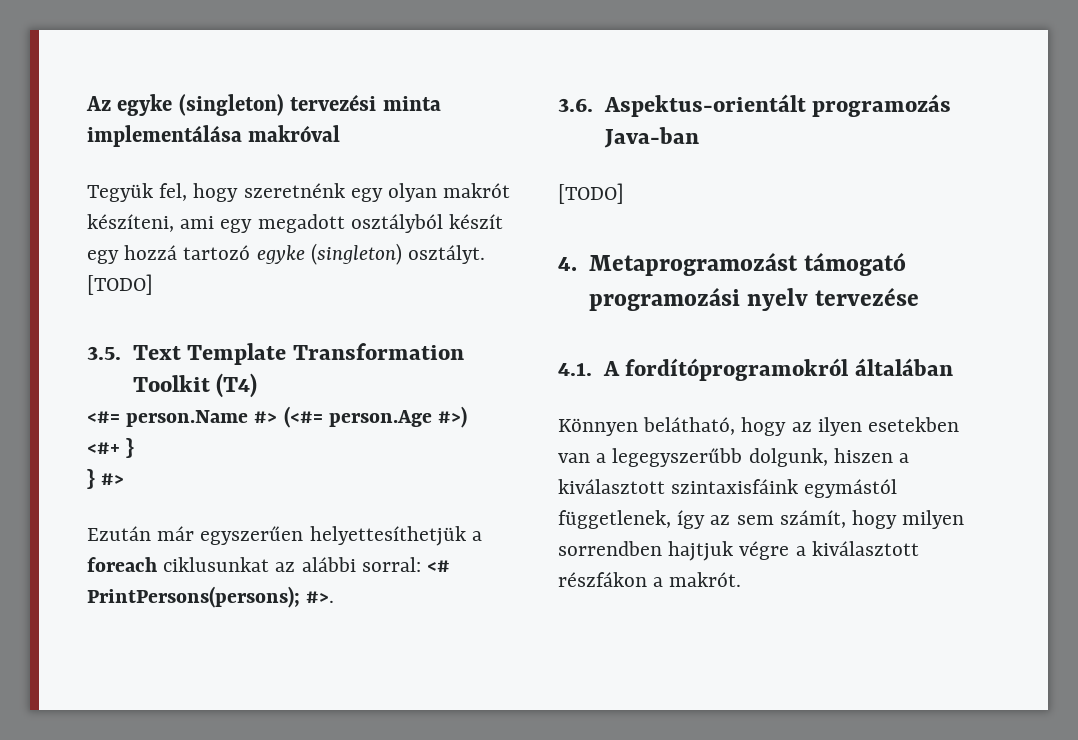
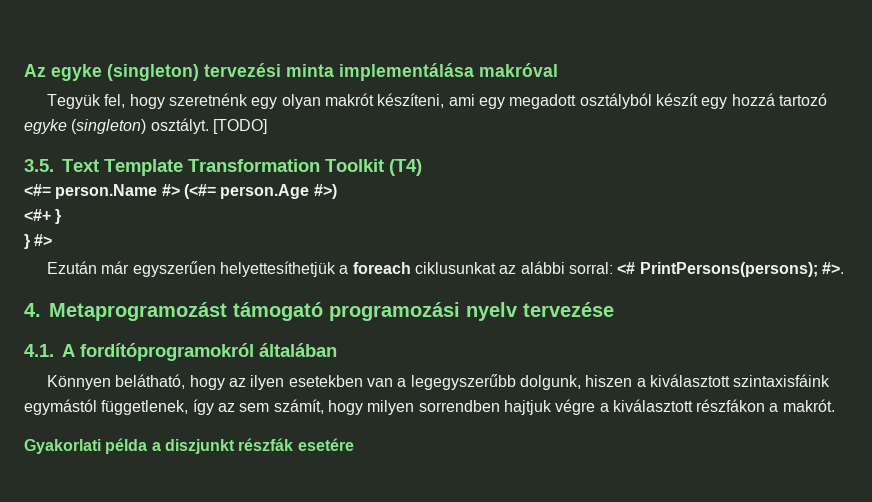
[558,94,952,117] [603,127,699,148] [558,183,624,204] // 3.6. Aspektus-orientált programozás Java-ban // [TODO] -> (844, 268) none
(742, 579) none -> [24,438,354,454] // Gyakorlati példa a diszjunkt részfák esetére

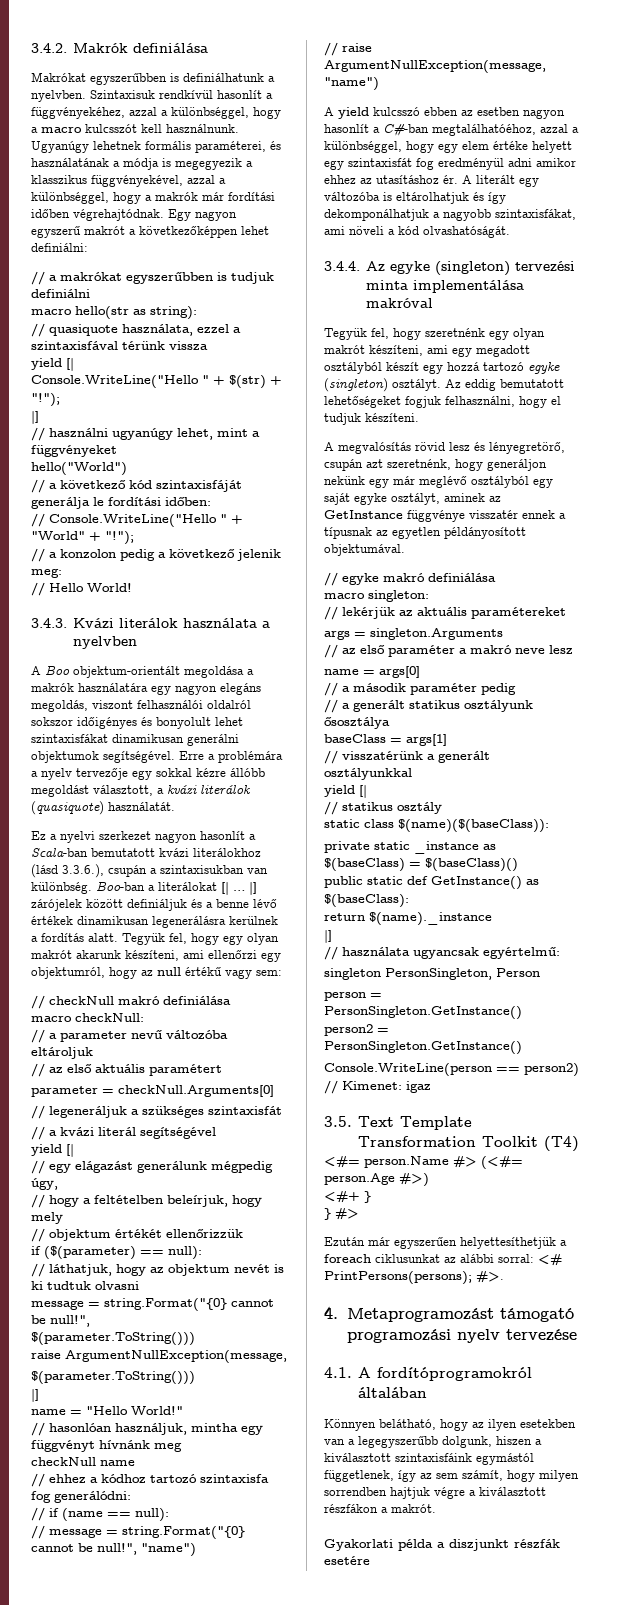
(24, 70) none -> [31,43,209,53] [31,72,275,85] [31,90,273,102] [31,107,281,119] [31,124,239,133] [31,141,281,153] [31,158,253,170] [31,175,226,187] [31,192,275,204] [31,209,237,221] [31,226,269,238] [31,243,88,252] [31,271,274,285] [31,289,90,298] [31,306,197,320] [31,323,241,337] [31,341,208,350] [31,358,74,371] [31,375,282,389] [31,393,60,407] [31,411,39,424] [31,427,260,441] [31,445,117,457] [31,462,127,476] [31,479,242,493] [31,497,211,509] [31,513,243,527] [31,531,134,545] [31,548,281,562] [31,568,62,578] [31,582,132,596] [31,618,271,628] [73,636,138,649] [31,665,254,678] [31,683,261,695] [31,700,251,712] [31,717,243,729] [31,734,239,746] [31,751,283,763] [31,768,265,780] [31,785,250,797] [31,801,175,815] [31,831,256,843] [31,848,261,857] [31,864,268,878] [31,881,257,895] [31,899,277,911] [31,916,278,928] [31,933,279,945] [31,950,281,962] [31,967,282,979] [31,995,231,1009] [31,1013,144,1022] [31,1029,228,1043] [31,1047,93,1059] [31,1063,222,1077] [31,1085,274,1097] [31,1105,282,1119] [31,1126,216,1140] [31,1144,74,1157] [31,1160,273,1174] [31,1178,58,1190] [31,1194,262,1208] [31,1212,63,1224] [31,1228,243,1242] [31,1246,202,1260] [31,1263,284,1277] [31,1281,139,1290] [31,1298,274,1311] [31,1315,90,1327] [31,1332,195,1346] [31,1350,287,1363] [31,1371,195,1385] [31,1389,39,1402] [31,1406,183,1415] [31,1422,263,1436] [31,1440,182,1452] [31,1457,135,1466] [31,1473,269,1487] [31,1491,131,1503] [31,1507,169,1522] [31,1525,245,1539] [31,1543,196,1557] [324,42,372,56] [324,60,546,73] [324,77,379,91] [324,107,565,119] [324,124,579,136] [324,141,572,153] [324,158,576,170] [324,175,539,187] [324,192,506,204] [324,209,576,221] [324,226,510,238] [324,261,360,271] 3.4.2. Makrók definiálása // Makrókat egyszerűbben is definiálhatunk a nyelvben. Szintaxisuk rendkívül hasonlít a függvényekéhez, azzal a különbséggel, hogy a macro kulcsszót kell használnunk. Ugyanúgy lehetnek formális paraméterei, és használatának a módja is megegyezik a klasszikus függvényekével, azzal a különbséggel, hogy a makrók már fordítási időben végrehajtódnak. Egy nagyon egyszerű makrót a következőképpen lehet definiálni: // // a makrókat egyszerűbben is tudjuk definiálni // macro hello(str as string): // // quasiquote használata, ezzel a szintaxisfával térünk vissza // yield [| // Console.WriteLine("Hello " + $(str) + "!"); // |] // // használni ugyanúgy lehet, mint a függvényeket // hello("World") // // a következő kód szintaxisfáját generálja le fordítási időben: // // Console.WriteLine("Hello " + "World" + "!"); // // a konzolon pedig a következő jelenik meg: // // Hello World! // 3.4.3. Kvázi literálok használata a nyelvben // A Boo objektum-orientált megoldása a makrók használatára egy nagyon elegáns megoldás, viszont felhasználói oldalról sokszor időigényes és bonyolult lehet szintaxisfákat dinamikusan generálni objektumok segítségével. Erre a problémára a nyelv tervezője egy sokkal kézre állóbb megoldást választott, a kvázi literálok (quasiquote) használatát. // Ez a nyelvi szerkezet nagyon hasonlít a Scala-ban bemutatott kvázi literálokhoz (lásd 3.3.6.), csupán a szintaxisukban van különbség. Boo-ban a literálokat [| … |] zárójelek között definiáljuk és a benne lévő értékek dinamikusan legenerálásra kerülnek a fordítás alatt. Tegyük fel, hogy egy olyan makrót akarunk készíteni, ami ellenőrzi egy objektumról, hogy az null értékű vagy sem: // // checkNull makró definiálása // macro checkNull: // // a parameter nevű változóba eltároljuk // // az első aktuális paramétert // parameter = checkNull.Arguments[0] // // legeneráljuk a szükséges szintaxisfát // // a kvázi literál segítségével // yield [| // // egy elágazást generálunk mégpedig úgy, // // hogy a feltételben beleírjuk, hogy mely // // objektum értékét ellenőrizzük // if ($(parameter) == null): // // láthatjuk, hogy az objektum nevét is ki tudtuk olvasni // message = string.Format("{0} cannot be null!", // $(parameter.ToString())) // raise ArgumentNullException(message, // $(parameter.ToString())) // |] // name = "Hello World!" // // hasonlóan használjuk, mintha egy függvényt hívnánk meg // checkNull name // // ehhez a kódhoz tartozó szintaxisfa fog generálódni: // // if (name == null): // // message = string.Format("{0} cannot be null!", "name") // // raise ArgumentNullException(message, "name") // A yield kulcsszó ebben az esetben nagyon hasonlít a C#-ban megtalálhatóéhoz, azzal a különbséggel, hogy egy elem értéke helyett egy szintaxisfát fog eredményül adni amikor ehhez az utasításhoz ér. A literált egy változóba is eltárolhatjuk és így dekomponálhatjuk a nagyobb szintaxisfákat, ami növeli a kód olvashatóságát. // 3.4.4.
[212,119,267,134] [TODO] -> [445,379,564,391] [324,396,561,408] [324,413,419,425] [324,442,565,454] [324,459,547,471] [324,476,553,488] [324,493,501,505] [324,510,566,522] [324,527,526,539] [324,544,405,556] [324,572,496,586] [324,590,429,602] [324,606,566,620] [324,628,503,640] [324,644,573,658] [324,666,420,678] [324,682,516,696] [324,699,533,713] [324,717,390,729] [324,734,447,746] [324,750,490,764] [324,768,412,780] [324,785,367,798] [324,801,442,815] [324,819,549,833] [324,841,496,854] [324,858,518,872] [324,876,539,890] [324,894,409,908] [324,912,492,926] [324,930,332,943] [324,946,560,960] [324,968,540,980] [324,992,382,1001] [324,1006,522,1020] [324,1024,389,1036] [324,1041,522,1055] [324,1063,579,1077] [324,1080,431,1094] Az eddig bemutatott lehetőségeket fogjuk felhasználni, hogy el tudjuk készíteni. // A megvalósítás rövid lesz és lényegretörő, csupán azt szeretnénk, hogy generáljon nekünk egy már meglévő osztályból egy saját egyke osztályt, aminek az GetInstance függvénye visszatér ennek a típusnak az egyetlen példányosított objektumával. // // egyke makró definiálása // macro singleton: // // lekérjük az aktuális paramétereket // args = singleton.Arguments // // az első paraméter a makró neve lesz // name = args[0] // // a második paraméter pedig // // a generált statikus osztályunk ősosztálya // baseClass = args[1] // // visszatérünk a generált osztályunkkal // yield [| // // statikus osztály // static class $(name)($(baseClass)): // private static _instance as $(baseClass) = $(baseClass)() // public static def GetInstance() as $(baseClass): // return $(name)._instance // |] // // használata ugyancsak egyértelmű: // singleton PersonSingleton, Person // person = PersonSingleton.GetInstance() // person2 = PersonSingleton.GetInstance() // Console.WriteLine(person == person2) // Kimenet: igaz

